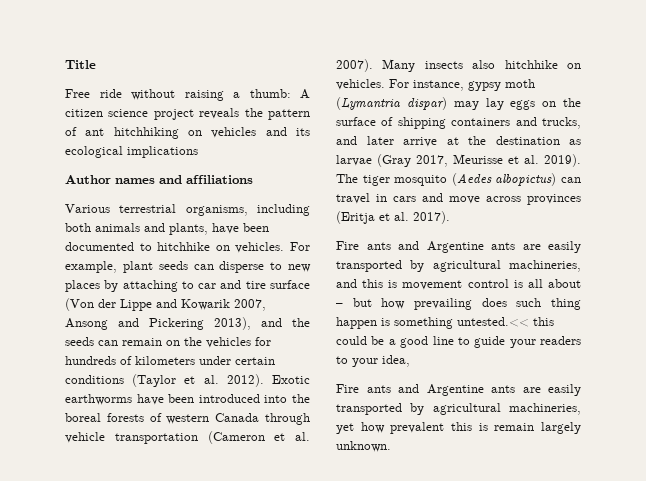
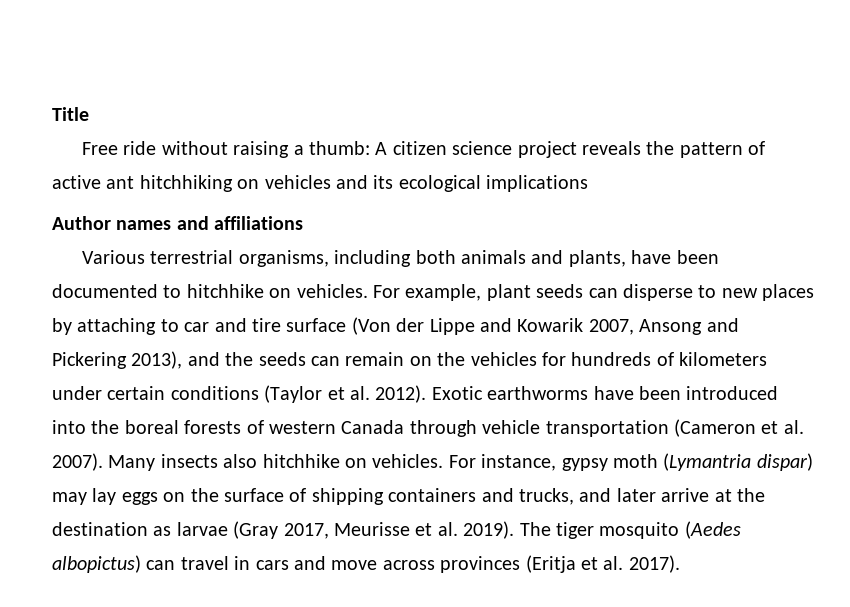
(77, 131) none -> [52,175,101,189] active
[336,241,581,253] [336,260,581,272] [336,279,581,290] [336,298,581,310] [336,317,554,329] [336,336,581,348] [336,355,410,367] [336,384,581,396] [336,403,581,415] [336,422,581,434] [336,441,391,452] // Fire ants and Argentine ants are easily transported by agricultural machineries, and this is movement control is all about – but how prevailing does such thing happen is something untested.<< this could be a good line to guide your readers to your idea, // Fire ants and Argentine ants are easily transported by agricultural machineries, yet how prevalent this is remain largely unknown. -> (680, 564) none

